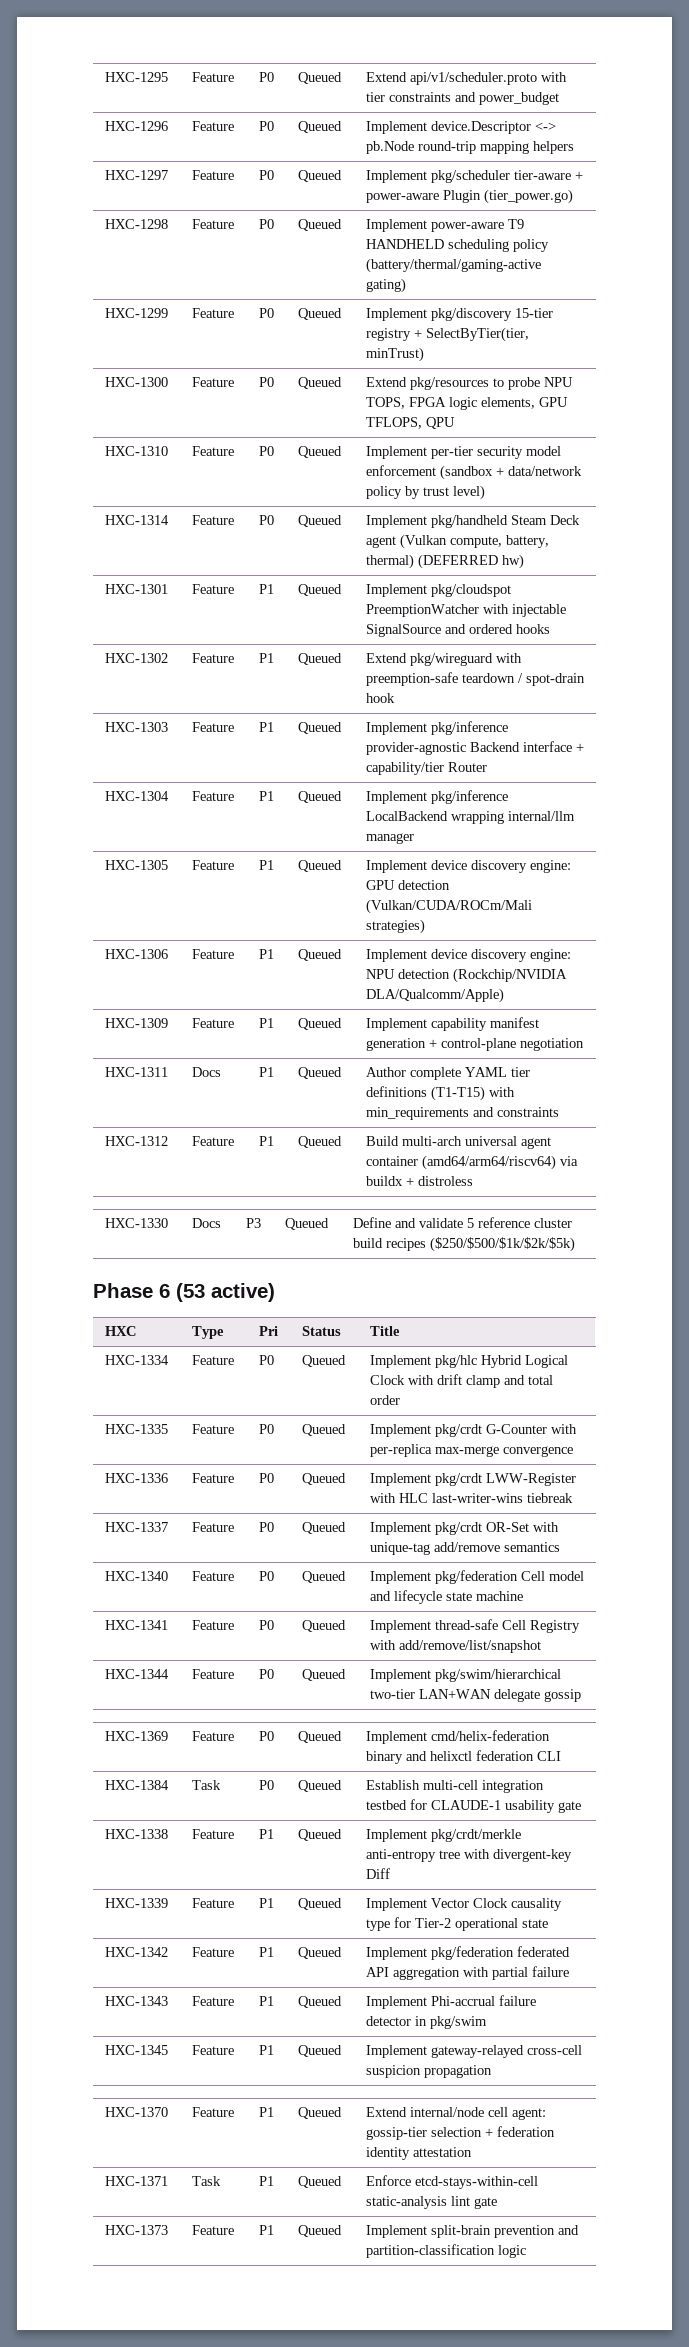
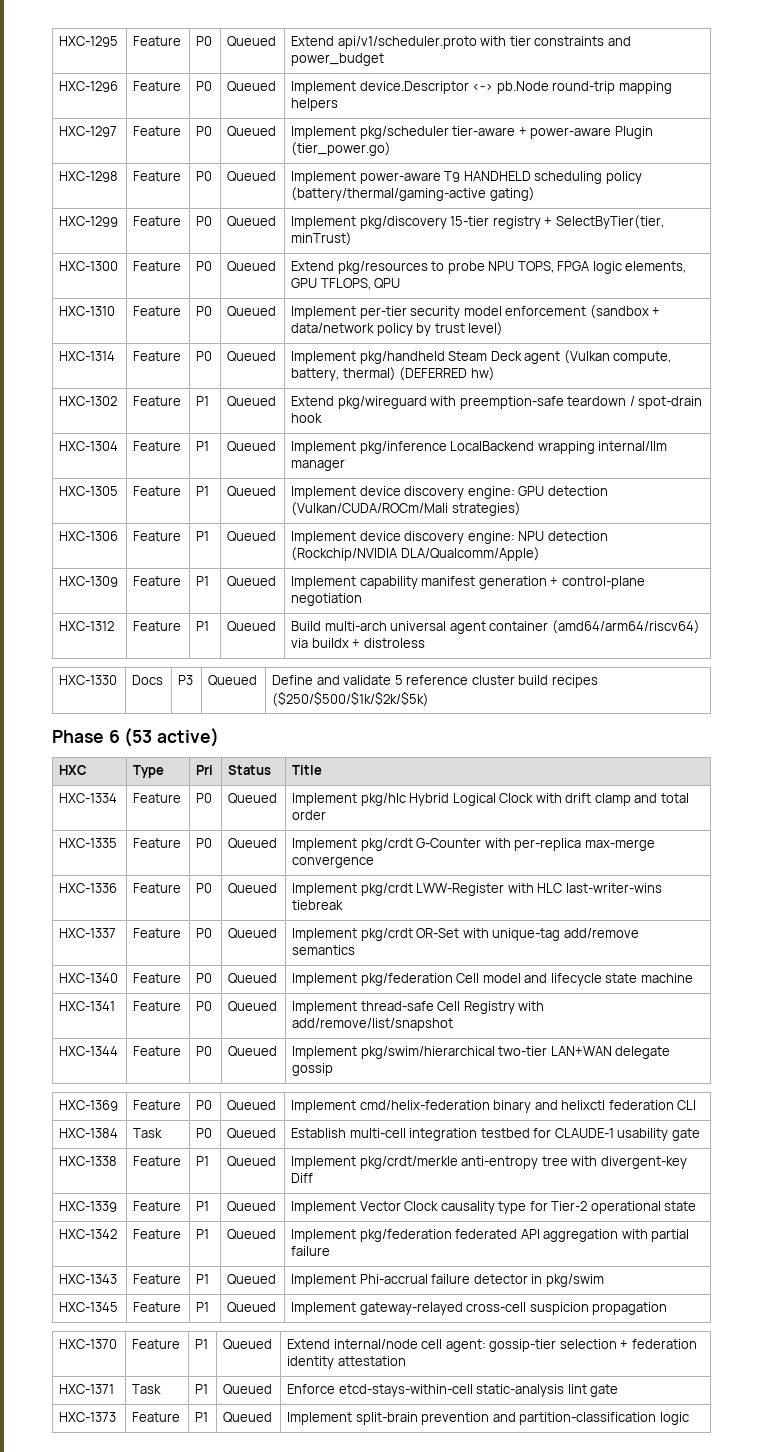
[104,584,168,594] [191,584,234,594] [258,584,274,594] [297,584,342,596] [365,584,511,597] [365,604,566,617] [365,624,550,637] // HXC-1301 | Feature | P1 | Queued | Implement pkg/cloudspot PreemptionWatcher with injectable SignalSource and ordered hooks -> (495, 374) none
[104,722,168,732] [191,722,234,732] [258,722,274,732] [297,722,342,734] [365,721,508,735] [365,741,584,755] [365,762,487,775] // HXC-1303 | Feature | P1 | Queued | Implement pkg/inference provider-agnostic Backend interface + capability/tier Router -> (323, 418) none
[104,1067,168,1077] [191,1067,221,1077] [258,1067,274,1077] [297,1067,342,1079] [365,1067,530,1080] [365,1086,515,1101] [365,1107,559,1120] // HXC-1311 | Docs | P1 | Queued | Author complete YAML tier definitions (T1-T15) with min_requirements and constraints -> (363, 599) none

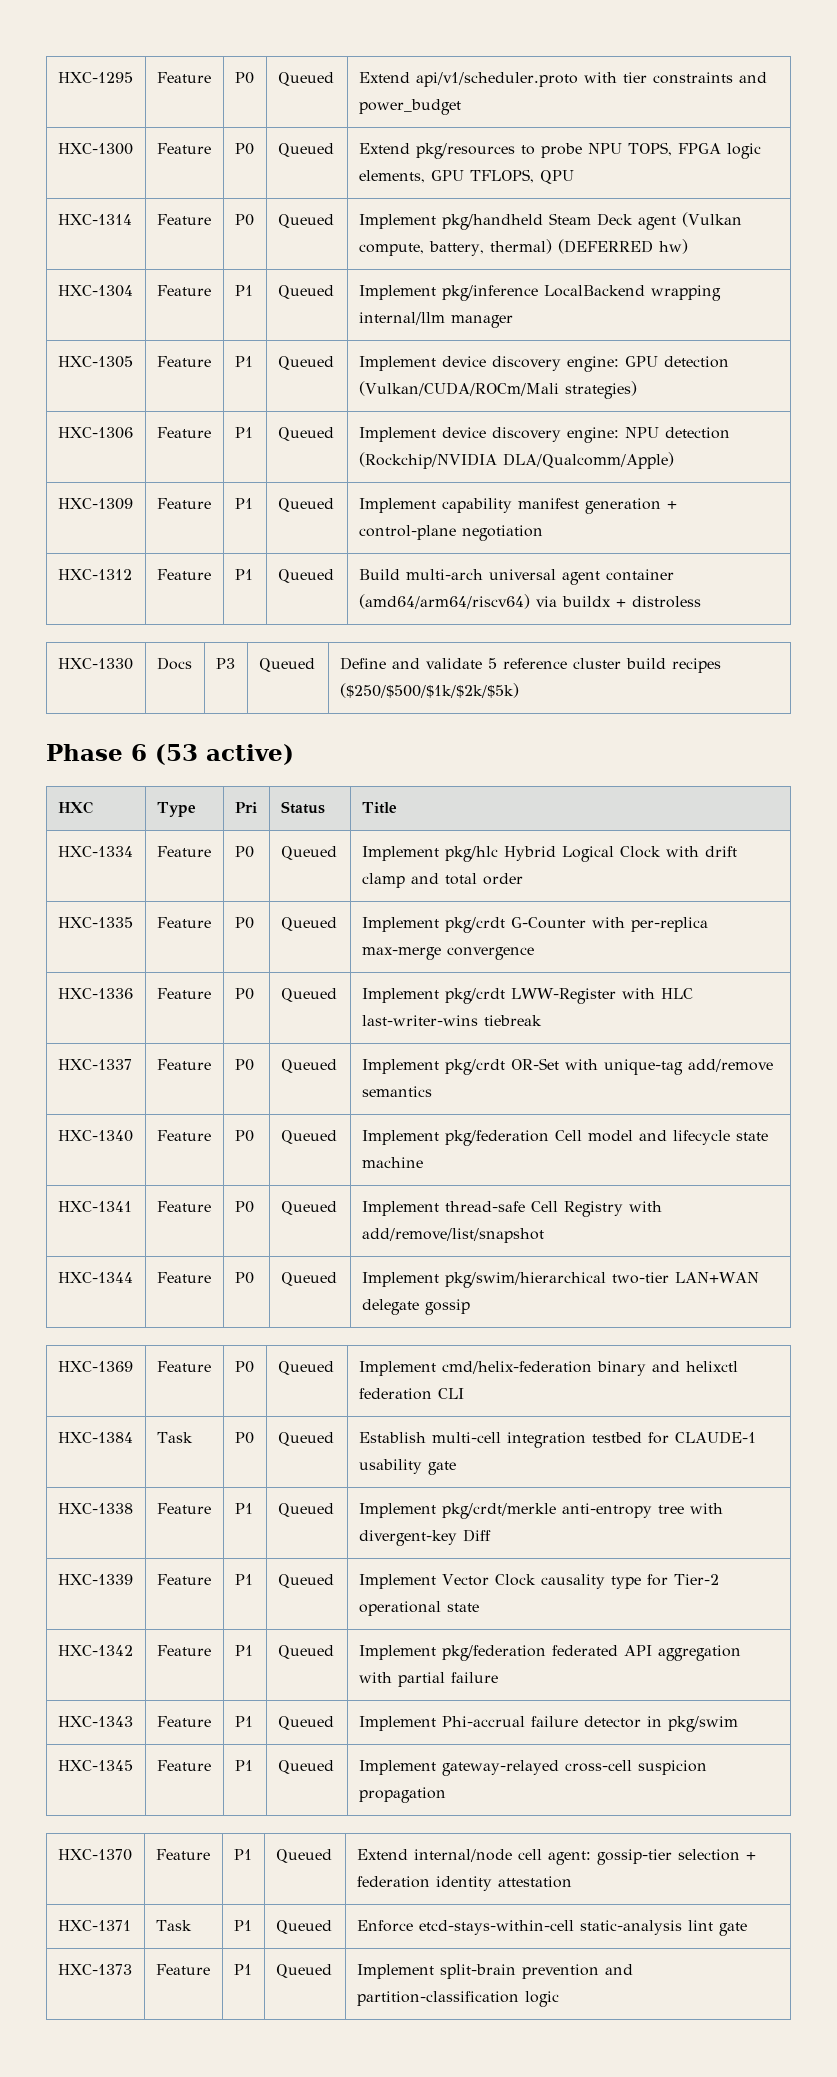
[59,81,119,92] [133,81,182,91] [196,81,213,91] [227,81,277,92] [291,81,672,94] [291,98,339,111] [59,126,118,137] [133,126,182,136] [196,126,213,136] [227,126,277,137] [291,126,653,139] [291,142,392,156] [59,171,119,182] [133,171,182,181] [196,171,213,181] [227,171,277,182] [291,171,642,184] [291,187,535,201] [59,216,119,227] [133,216,182,226] [196,216,213,226] [227,216,277,227] [291,215,664,229] [291,232,353,246] // HXC-1296 | Feature | P0 | Queued | Implement device.Descriptor <-> pb.Node round-trip mapping helpers // HXC-1297 | Feature | P0 | Queued | Implement pkg/scheduler tier-aware + power-aware Plugin (tier_power.go) // HXC-1298 | Feature | P0 | Queued | Implement power-aware T9 HANDHELD scheduling policy (battery/thermal/gaming-active gating) // HXC-1299 | Feature | P0 | Queued | Implement pkg/discovery 15-tier registry + SelectByTier(tier, minTrust) -> (461, 107) none
[59,306,116,316] [133,306,182,316] [196,306,213,316] [227,306,277,317] [291,305,661,319] [291,322,504,336] // HXC-1310 | Feature | P0 | Queued | Implement per-tier security model enforcement (sandbox + data/network policy by trust level) -> (574, 177) none
[59,396,118,406] [133,396,182,406] [196,396,210,406] [227,396,277,407] [291,396,703,409] [291,413,323,423] // HXC-1302 | Feature | P1 | Queued | Extend pkg/wireguard with preemption-safe teardown / spot-drain hook -> (688, 246) none

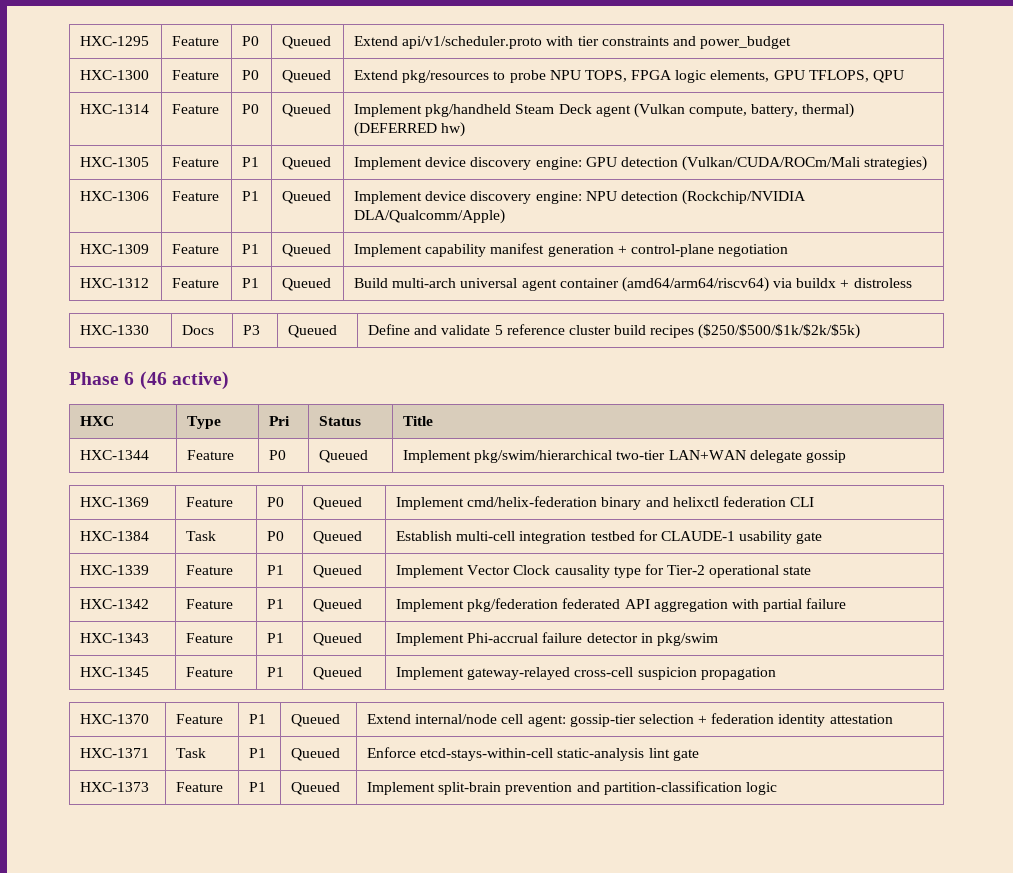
[57,285,133,297] [156,285,211,296] [234,285,253,296] [277,285,334,299] [358,285,721,301] [358,312,513,328] // HXC-1304 | Feature | P1 | Queued | Implement pkg/inference LocalBackend wrapping internal/llm manager -> (466, 129) none
[155,744,198,765] (53 -> [139,371,167,390] (46
[57,846,133,857] [156,846,211,857] [234,846,254,858] [280,846,337,860] [361,846,737,862] [361,873,523,888] [57,917,133,928] [156,917,211,928] [234,917,254,929] [280,917,337,931] [361,917,708,933] [361,947,534,960] [57,988,133,999] [156,988,211,999] [234,988,254,1000] [280,988,337,1002] [361,988,693,1004] [361,1015,542,1026] [57,1059,132,1070] [156,1059,211,1070] [234,1059,254,1071] [280,1059,337,1073] [361,1058,773,1075] [361,1086,432,1097] [57,1130,133,1142] [156,1130,211,1141] [234,1130,254,1142] [280,1130,337,1144] [361,1130,768,1146] [361,1157,423,1168] [57,1201,132,1212] [156,1201,211,1212] [234,1201,254,1213] [280,1201,337,1215] [361,1201,662,1217] [361,1228,544,1243] // HXC-1334 | Feature | P0 | Queued | Implement pkg/hlc Hybrid Logical Clock with drift clamp and total order // HXC-1335 | Feature | P0 | Queued | Implement pkg/crdt G-Counter with per-replica max-merge convergence // HXC-1336 | Feature | P0 | Queued | Implement pkg/crdt LWW-Register with HLC last-writer-wins tiebreak // HXC-1337 | Feature | P0 | Queued | Implement pkg/crdt OR-Set with unique-tag add/remove semantics // HXC-1340 | Feature | P0 | Queued | Implement pkg/federation Cell model and lifecycle state machine // HXC-1341 | Feature | P0 | Queued | Implement thread-safe Cell Registry with add/remove/list/snapshot -> (434, 421) none
[57,1503,133,1514] [156,1503,211,1514] [234,1503,253,1514] [277,1503,334,1517] [358,1503,723,1519] [358,1529,491,1546] // HXC-1338 | Feature | P1 | Queued | Implement pkg/crdt/merkle anti-entropy tree with divergent-key Diff -> (823, 538) none

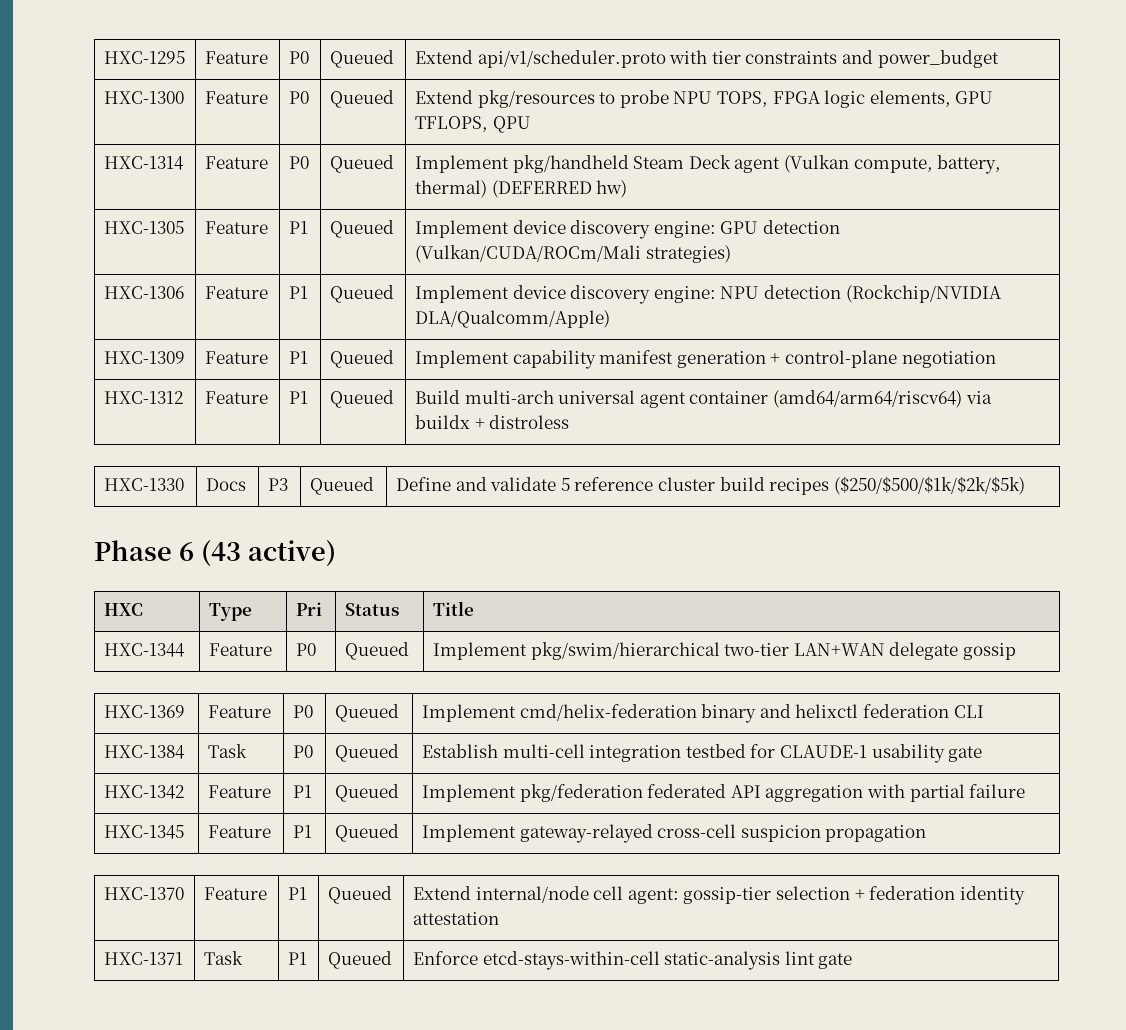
[139,371,167,390] (46 -> [200,540,241,567] (43
[80,565,150,575] [186,565,234,575] [267,565,285,575] [313,565,363,578] [396,564,812,578] // HXC-1339 | Feature | P1 | Queued | Implement Vector Clock causality type for Tier-2 operational state -> (983, 754) none
[80,633,150,643] [186,633,234,643] [267,633,285,643] [313,633,363,646] [396,632,718,646] // HXC-1343 | Feature | P1 | Queued | Implement Phi-accrual failure detector in pkg/swim -> (1026, 791) none
[80,782,150,792] [176,782,224,792] [249,782,267,792] [291,782,341,795] [367,781,777,795] // HXC-1373 | Feature | P1 | Queued | Implement split-brain prevention and partition-classification logic -> (853, 961) none

